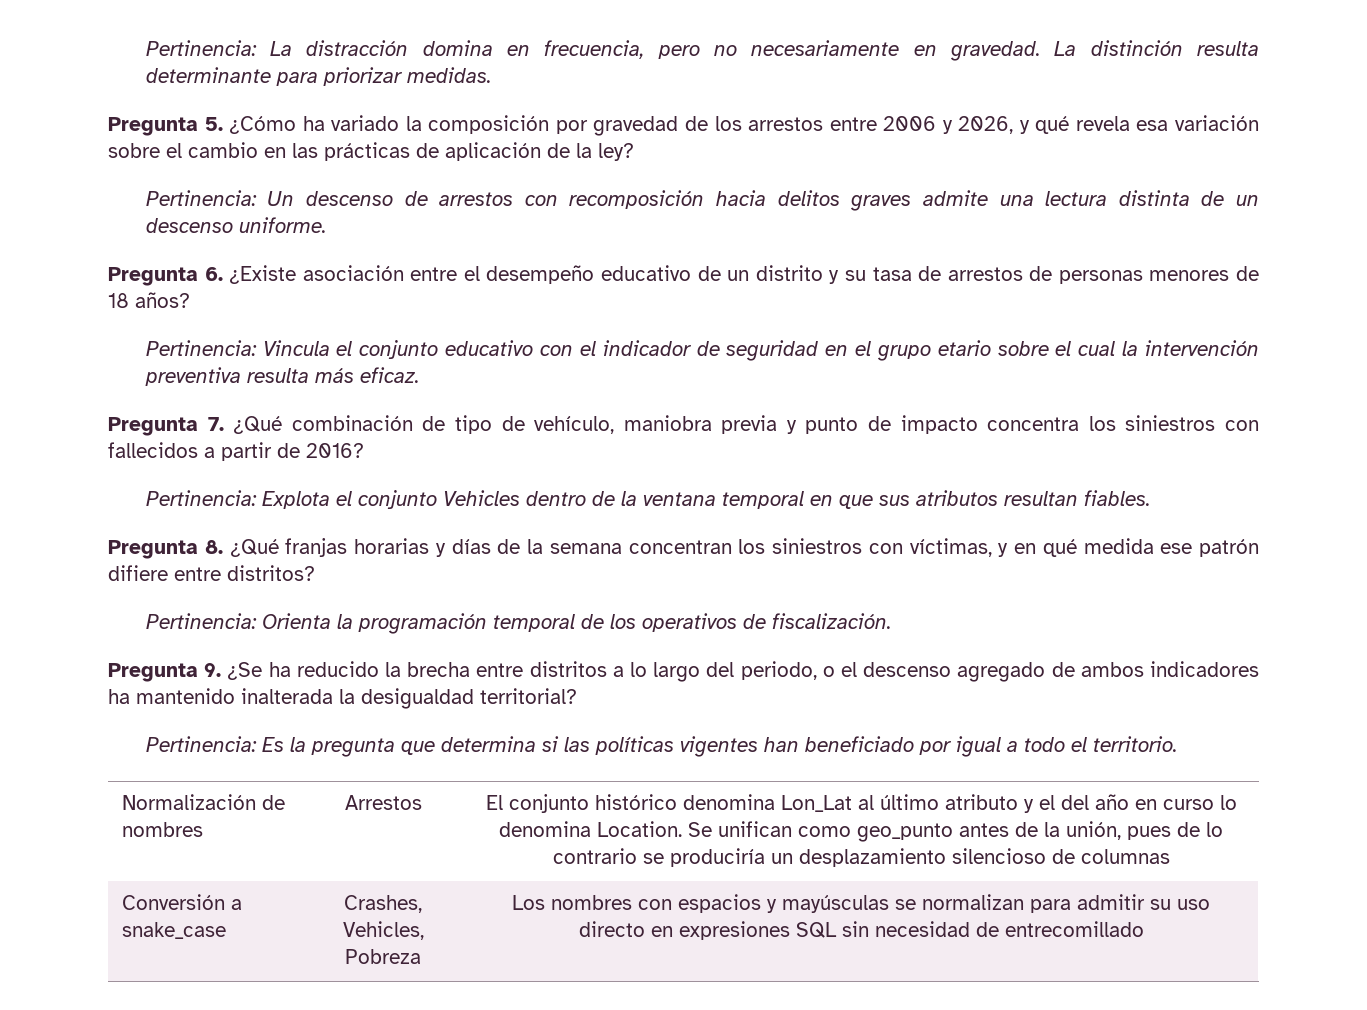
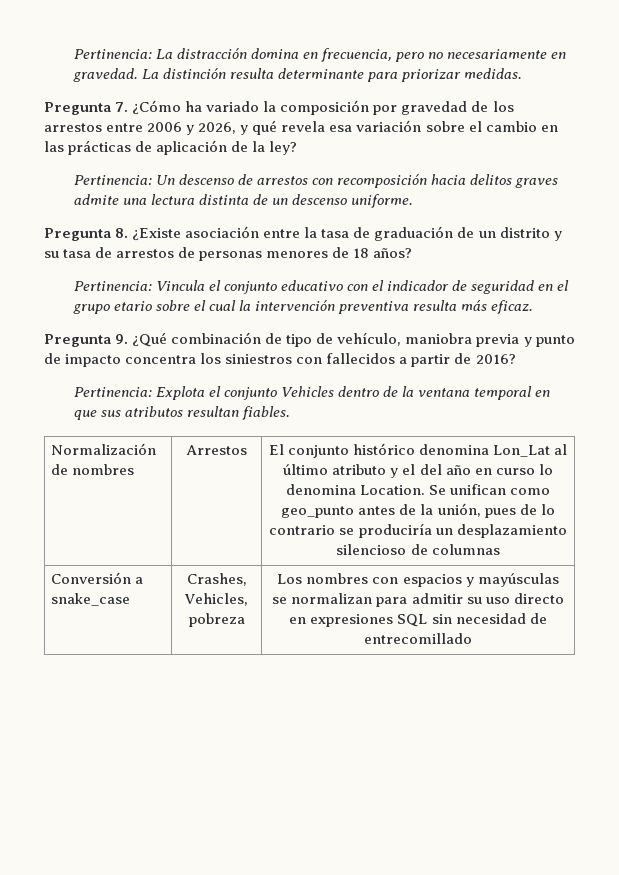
[204,117,223,131] 5. -> [115,102,129,112] 7.
[204,267,223,281] 6. -> [115,228,129,238] 8.
[463,265,692,284] el desempeño educativo -> [304,226,454,241] la tasa de graduación
[207,417,224,431] 7. -> [115,334,129,344] 9.
[108,538,1259,559] [108,565,315,581] [145,613,891,634] [108,661,1260,682] [108,688,577,709] [145,736,1177,757] // Pregunta 8. ¿Qué franjas horarias y días de la semana concentran los siniestros con víctimas, y en qué medida ese patrón difiere entre distritos? // Pertinencia: Orienta la programación temporal de los operativos de fiscalización. // Pregunta 9. ¿Se ha reducido la brecha entre distritos a lo largo del periodo, o el descenso agregado de ambos indicadores ha mantenido inalterada la desigualdad territorial? // Pertinencia: Es la pregunta que determina si las políticas vigentes han beneficiado por igual a todo el territorio. -> (290, 413) none
[345,949,421,964] Pobreza -> [188,613,245,627] pobreza

